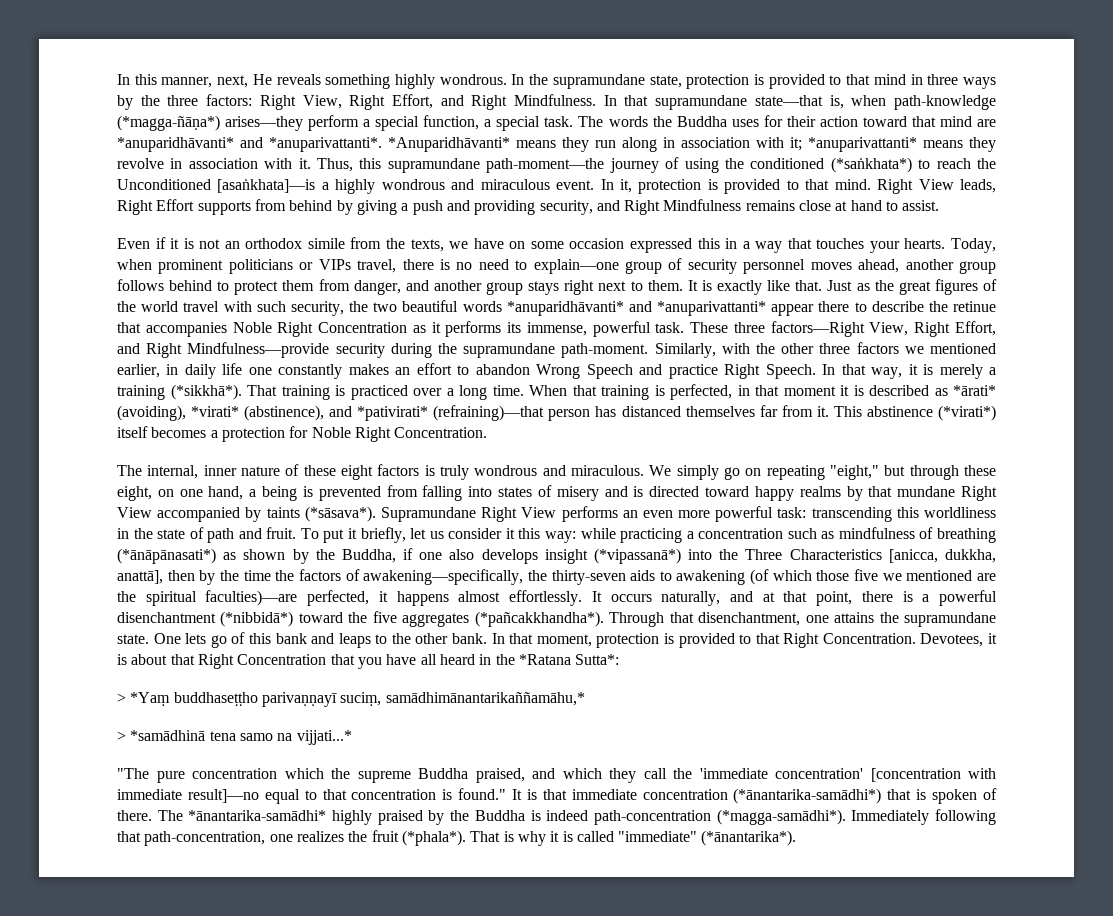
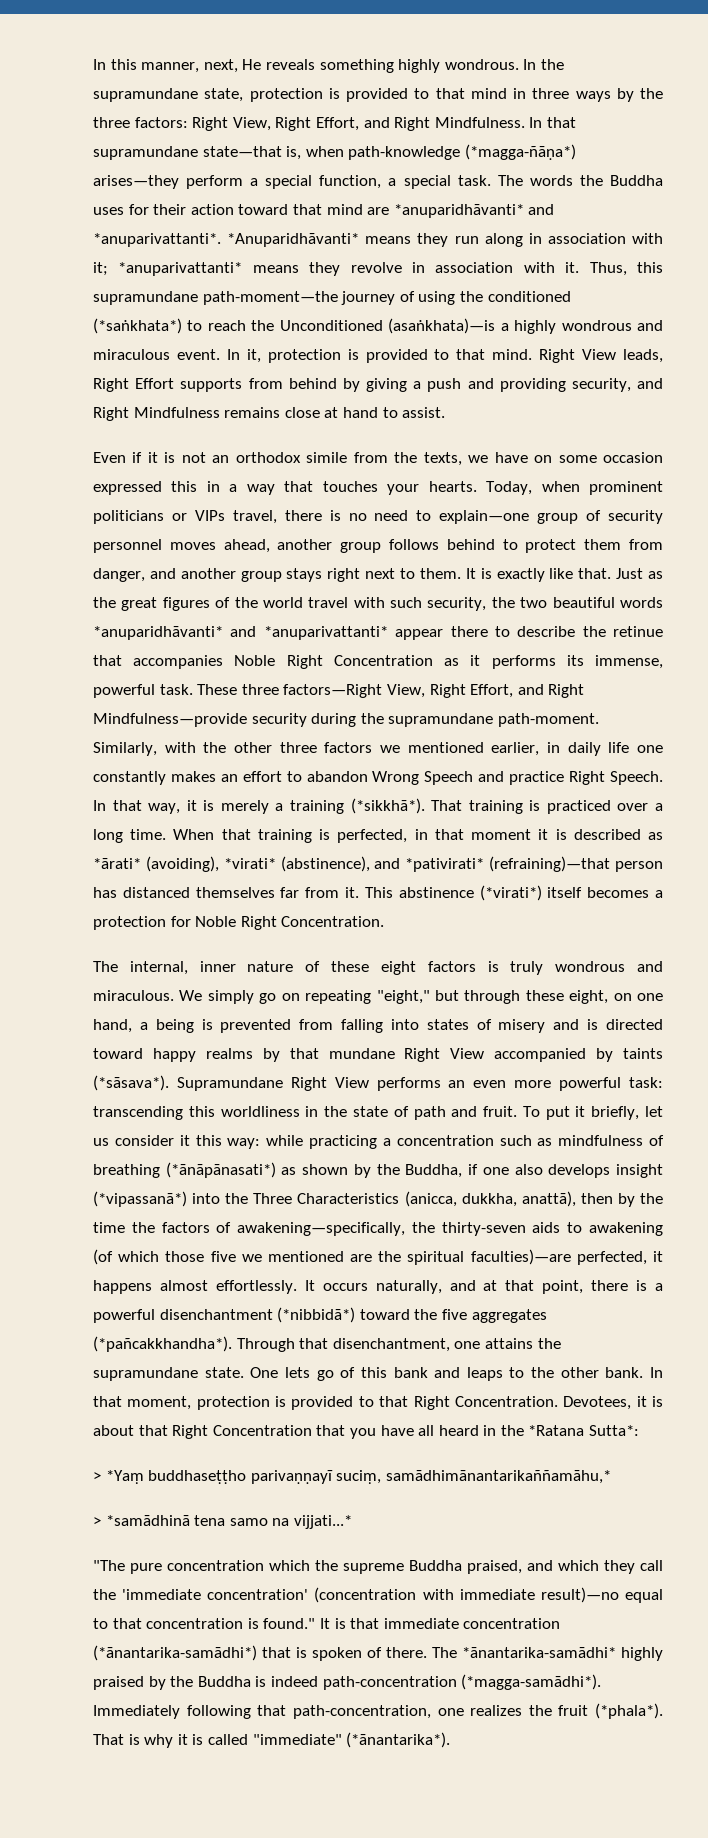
[217,179,316,193] [asaṅkhata]—is -> [388,318,496,334] (asaṅkhata)—is
[888,549,996,563] [117,570,163,584] [anicca, dukkha, anattā], -> [404,1191,576,1207] (anicca, dukkha, anattā),
[870,768,961,782] [concentration -> [314,1587,417,1603] (concentration
[187,789,259,803] result]—no -> [540,1587,619,1603] result)—no

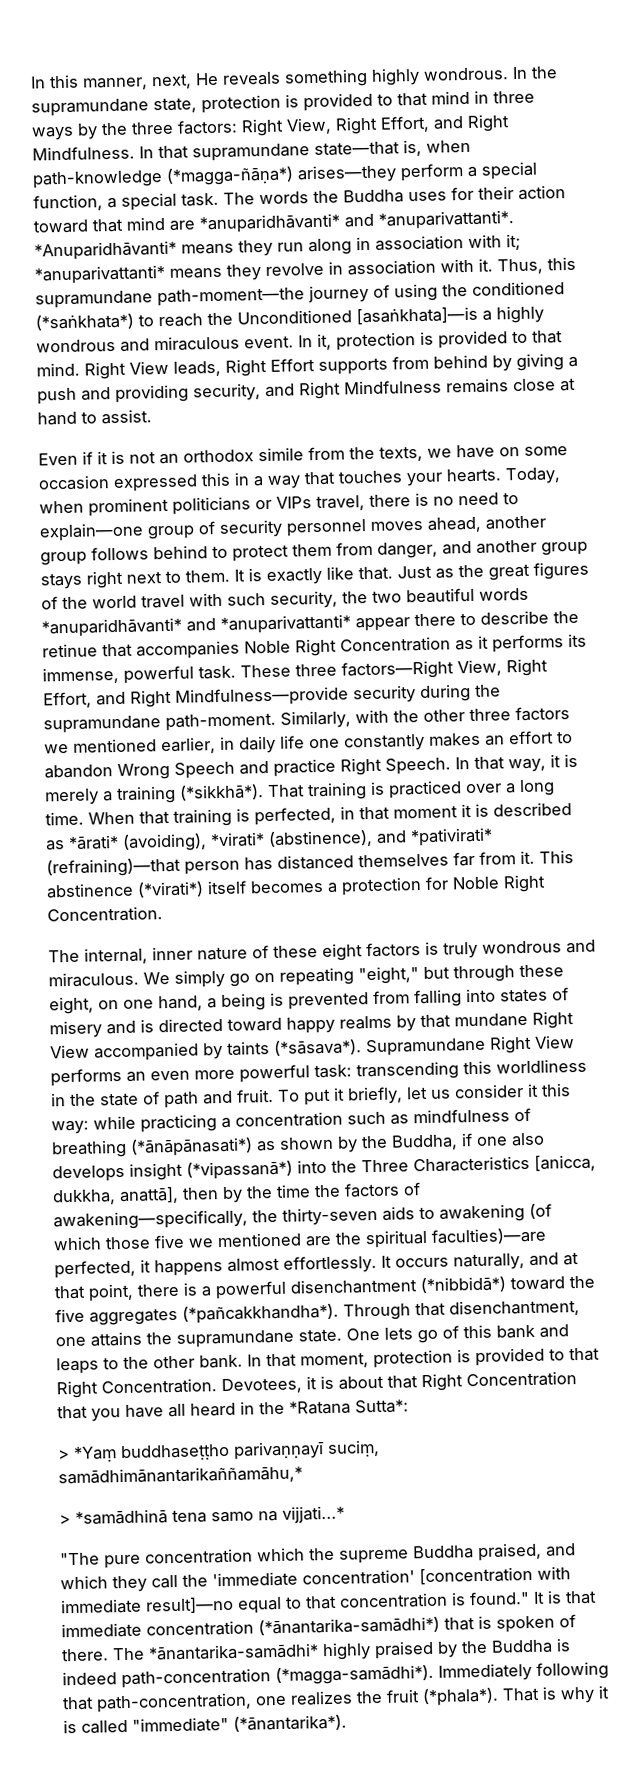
[388,318,496,334] (asaṅkhata)—is -> [356,306,478,326] [asaṅkhata]—is
[404,1191,576,1207] (anicca, dukkha, anattā), -> [534,1154,596,1172] [52,1186,179,1206] [anicca, dukkha, anattā],
[314,1587,417,1603] (concentration -> [419,1566,533,1586] [concentration
[540,1587,619,1603] result)—no -> [145,1596,234,1615] result]—no

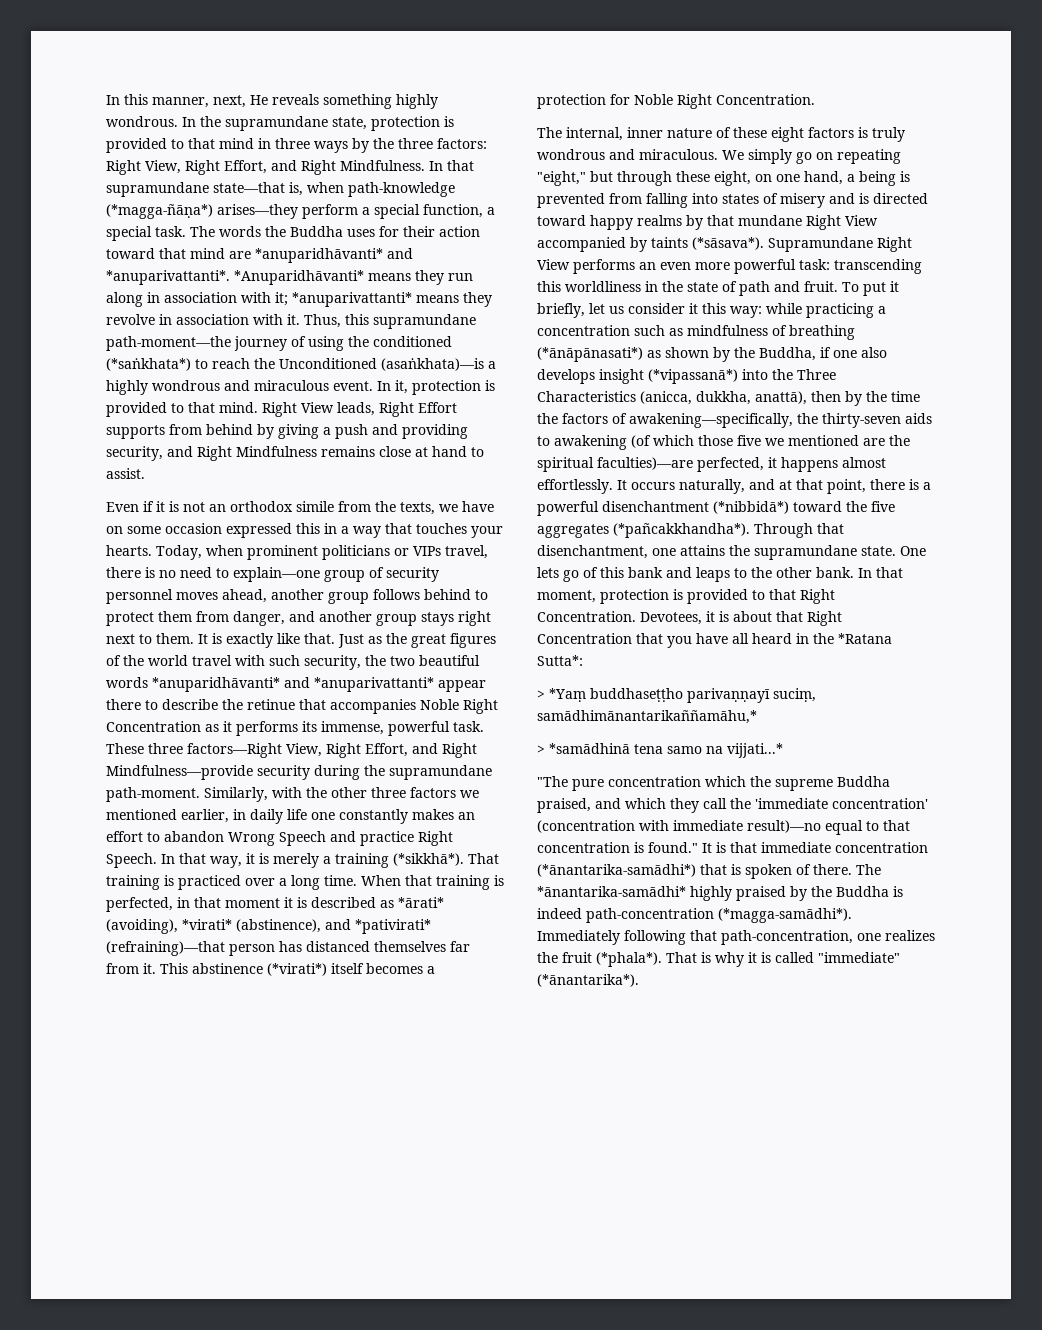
[356,306,478,326] [asaṅkhata]—is -> [381,358,484,371] (asaṅkhata)—is
[534,1154,596,1172] [52,1186,179,1206] [anicca, dukkha, anattā], -> [640,391,807,405] (anicca, dukkha, anattā),
[419,1566,533,1586] [concentration -> [537,820,635,833] (concentration
[145,1596,234,1615] result]—no -> [747,820,821,833] result)—no

